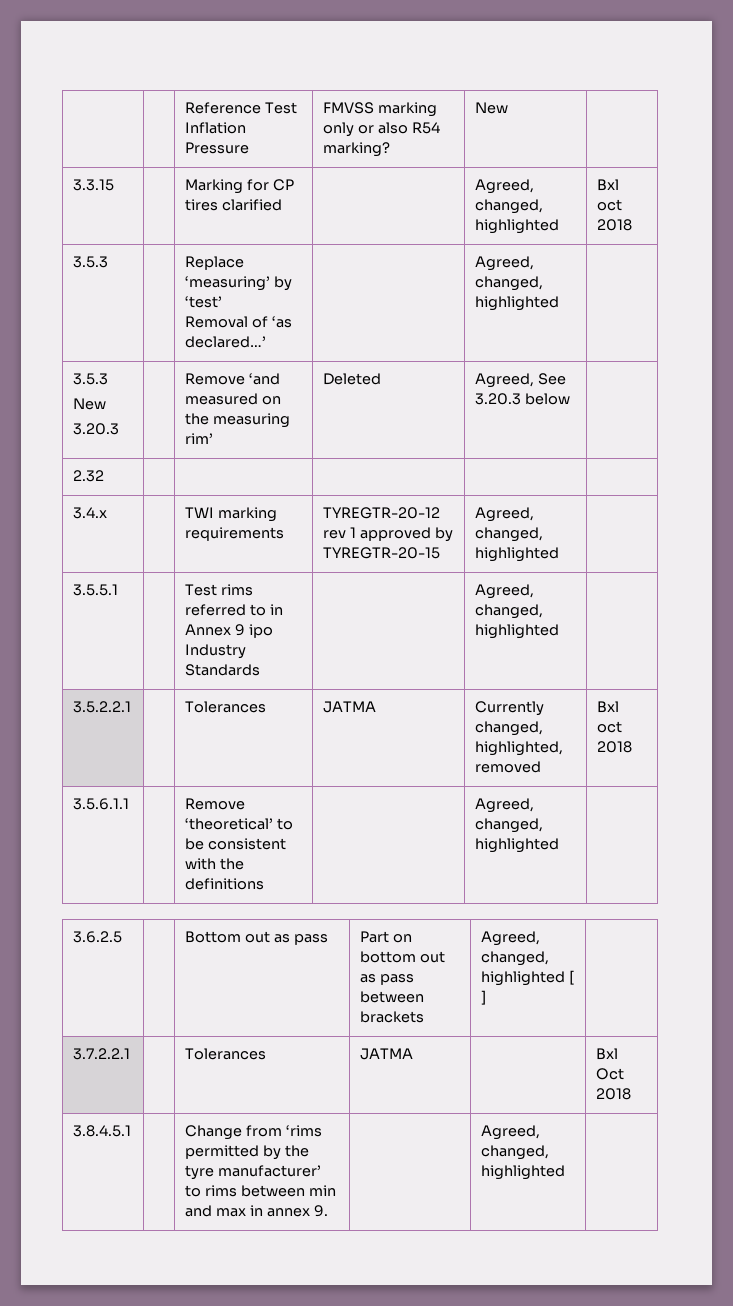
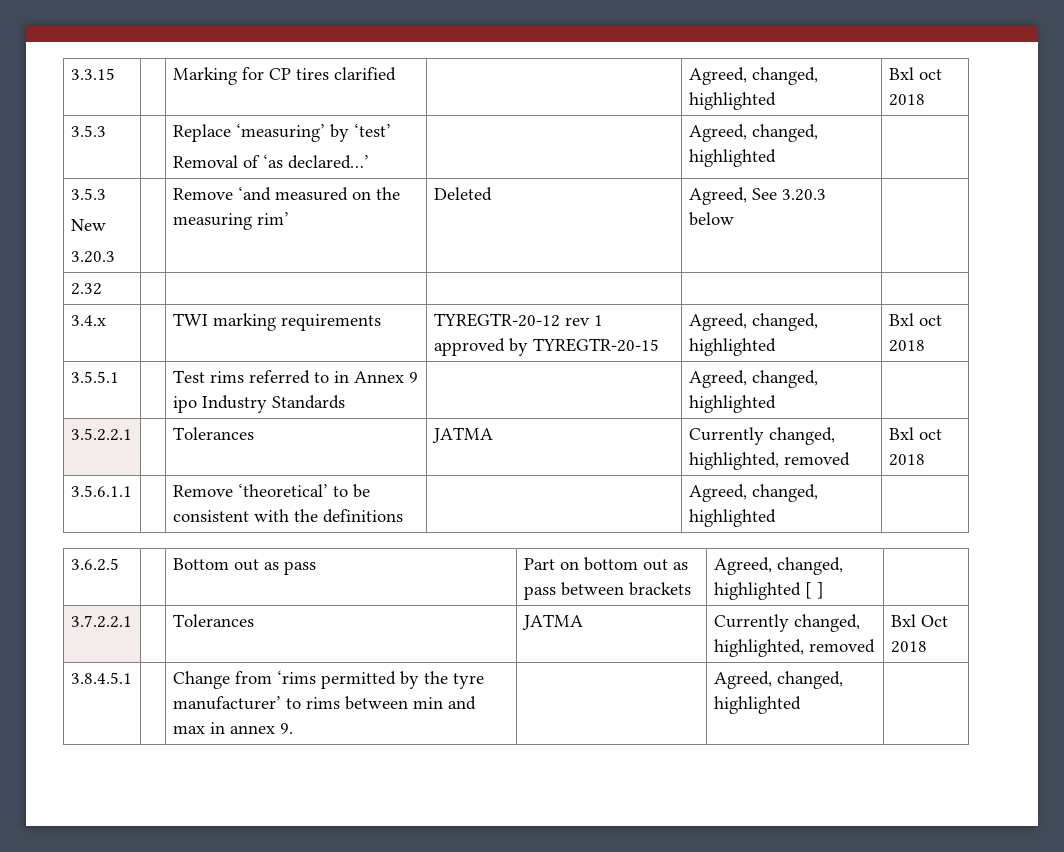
[185,102,298,114] [185,122,247,134] [185,142,250,154] [323,102,438,117] [323,122,441,137] [323,142,391,157] [475,102,509,114] | | Reference Test Inflation Pressure | FMVSS marking only or also R54 marking? | New | // -> (70, 74) none
(560, 554) none -> [888,313,942,326] [888,340,925,352] Bxl oct 2018
(414, 1054) none -> [713,614,860,632] [713,639,875,657] Currently changed, highlighted, removed

